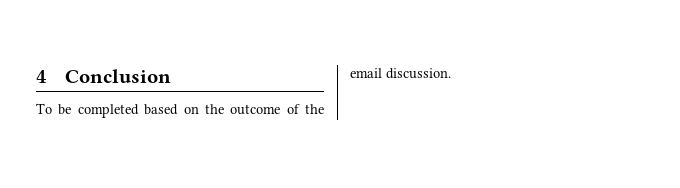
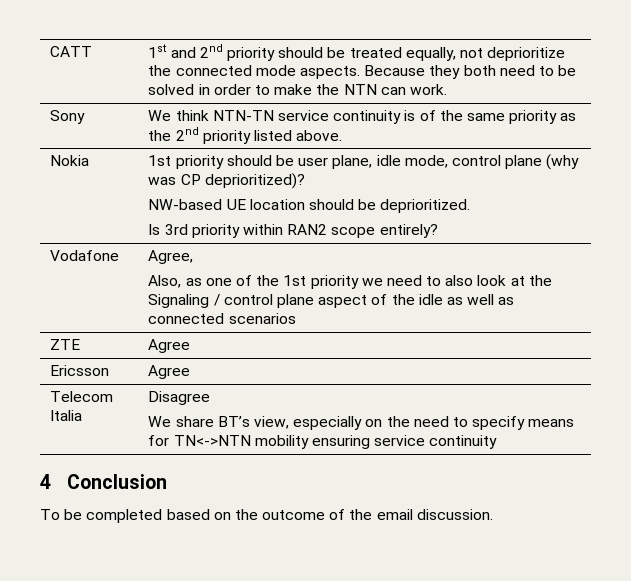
(36, 76) none -> [50,46,93,57] [148,44,566,61] [148,65,577,79] [148,84,447,95] [50,110,86,124] [148,110,577,124] [148,127,343,144] [50,155,90,166] [148,154,580,170] [148,173,305,189] [148,199,471,213] [148,224,438,238] [50,250,120,261] [148,250,194,264] [148,275,552,289] [148,294,515,308] [148,313,296,324] [50,339,81,350] [148,339,191,353] [50,365,110,376] [148,365,191,379] [50,391,114,402] [50,410,83,421] [148,391,211,405] [148,416,575,430] [148,435,498,449] CATT | 1st and 2nd priority should be treated equally, not deprioritize the connected mode aspects. Because they both need to be solved in order to make the NTN can work. // Sony | We think NTN-TN service continuity is of the same priority as the 2nd priority listed above. // Nokia | 1st priority should be user plane, idle mode, control plane (why was CP deprioritized)? // NW-based UE location should be deprioritized. // Is 3rd priority within RAN2 scope entirely? // Vodafone | Agree, // Also, as one of the 1st priority we need to also look at the Signaling / control plane aspect of the idle as well as connected scenarios // ZTE | Agree // Ericsson | Agree // Telecom Italia | Disagree // We share BT’s view, especially on the need to specify means for TN<->NTN mobility ensuring service continuity //

